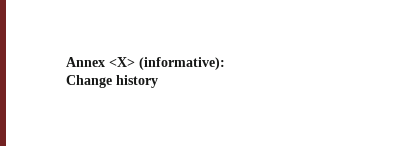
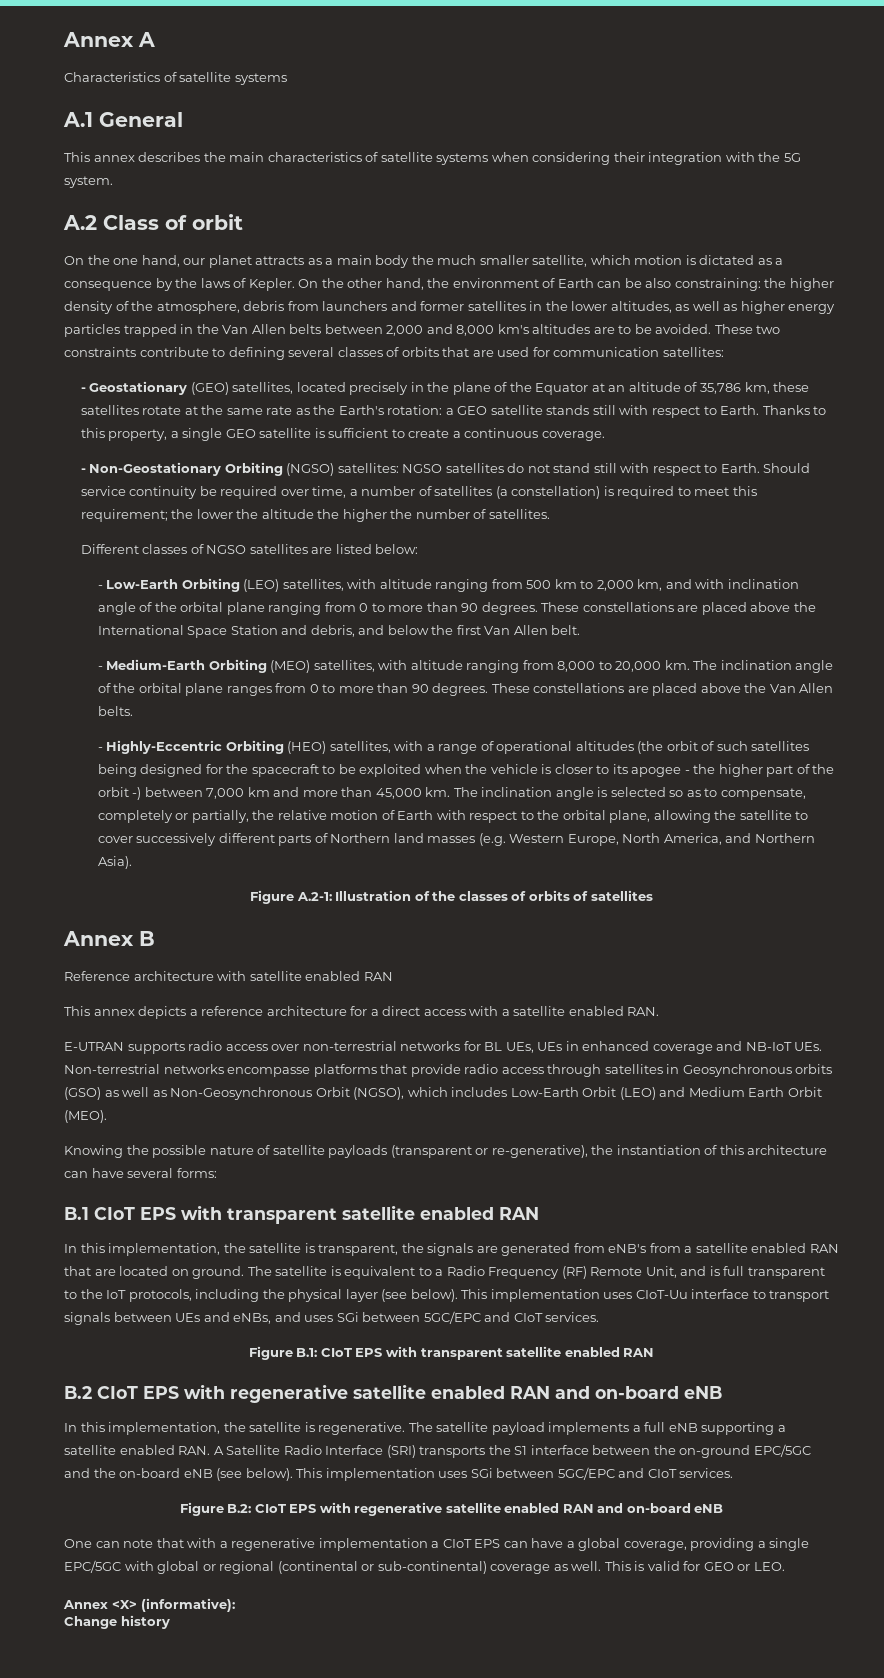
[66,57,105,67] Annex -> [63,32,155,47] [64,72,287,85] [63,112,183,127] [64,152,801,165] [64,176,113,188] [63,214,243,230] [64,255,784,268] [64,278,834,291] [64,301,836,314] [64,324,781,337] [64,347,724,360] [80,381,810,395] [80,405,827,418] [80,428,605,441] [80,462,811,476] [80,486,757,499] [80,509,550,522] [80,544,419,554] [97,578,799,592] [97,602,816,615] [97,625,581,638] [97,659,834,673] [97,683,834,696] [97,706,133,716] [97,740,810,754] [97,764,835,777] [97,787,806,800] [97,810,809,823] [97,833,815,846] [97,856,132,869] [250,890,653,904] [63,931,155,946] [64,971,393,981] [64,1006,660,1019] [64,1041,823,1054] [64,1064,833,1077] [64,1087,822,1100] [64,1110,107,1123] [64,1145,828,1158] [64,1168,217,1178] [64,1205,539,1224] [64,1243,839,1256] [64,1266,825,1279] [64,1289,830,1302] [64,1311,600,1325] [248,1346,655,1360] [64,1384,722,1403] [64,1422,786,1435] [64,1444,811,1458] [64,1467,734,1481] [179,1502,724,1516] [64,1538,810,1551] [64,1560,785,1574] [63,1600,108,1609] Annex A // Characteristics of satellite systems // A.1 General // This annex describes the main characteristics of satellite systems when considering their integration with the 5G system. // A.2 Class of orbit // On the one hand, our planet attracts as a main body the much smaller satellite, which motion is dictated as a consequence by the laws of Kepler. On the other hand, the environment of Earth can be also constraining: the higher density of the atmosphere, debris from launchers and former satellites in the lower altitudes, as well as higher energy particles trapped in the Van Allen belts between 2,000 and 8,000 km's altitudes are to be avoided. These two constraints contribute to defining several classes of orbits that are used for communication satellites: // - Geostationary (GEO) satellites, located precisely in the plane of the Equator at an altitude of 35,786 km, these satellites rotate at the same rate as the Earth's rotation: a GEO satellite stands still with respect to Earth. Thanks to this property, a single GEO satellite is sufficient to create a continuous coverage. // - Non-Geostationary Orbiting (NGSO) satellites: NGSO satellites do not stand still with respect to Earth. Should service continuity be required over time, a number of satellites (a constellation) is required to meet this requirement; the lower the altitude the higher the number of satellites. // Different classes of NGSO satellites are listed below: // - Low-Earth Orbiting (LEO) satellites, with altitude ranging from 500 km to 2,000 km, and with inclination angle of the orbital plane ranging from 0 to more than 90 degrees. These constellations are placed above the International Space Station and debris, and below the first Van Allen belt. // - Medium-Earth Orbiting (MEO) satellites, with altitude ranging from 8,000 to 20,000 km. The inclination angle of the orbital plane ranges from 0 to more than 90 degrees. These constellations are placed above the Van Allen belts. // - Highly-Eccentric Orbiting (HEO) satellites, with a range of operational altitudes (the orbit of such satellites being designed for the spacecraft to be exploited when the vehicle is closer to its apogee - the higher part of the orbit -) between 7,000 km and more than 45,000 km. The inclination angle is selected so as to compensate, completely or partially, the relative motion of Earth with respect to the orbital plane, allowing the satellite to cover successively different parts of Northern land masses (e.g. Western Europe, North America, and Northern Asia). // Figure A.2-1: Illustration of the classes of orbits of satellites // Annex B // Reference architecture with satellite enabled RAN // This annex depicts a reference architecture for a direct access with a satellite enabled RAN. // E-UTRAN supports radio access over non-terrestrial networks for BL UEs, UEs in enhanced coverage and NB-IoT UEs. Non-terrestrial networks encompasse platforms that provide radio access through satellites in Geosynchronous orbits (GSO) as well as Non-Geosynchronous Orbit (NGSO), which includes Low-Earth Orbit (LEO) and Medium Earth Orbit (MEO). // Knowing the possible nature of satellite payloads (transparent or re-generative), the instantiation of this architecture can have several forms: // B.1 CIoT EPS with transparent satellite enabled RAN // In this implementation, the satellite is transparent, the signals are generated from eNB's from a satellite enabled RAN that are located on ground. The satellite is equivalent to a Radio Frequency (RF) Remote Unit, and is full transparent to the IoT protocols, including the physical layer (see below). This implementation uses CIoT-Uu interface to transport signals between UEs and eNBs, and uses SGi between 5GC/EPC and CIoT services. // Figure B.1: CIoT EPS with transparent satellite enabled RAN // B.2 CIoT EPS with regenerative satellite enabled RAN and on-board eNB // In this implementation, the satellite is regenerative. The satellite payload implements a full eNB supporting a satellite enabled RAN. A Satellite Radio Interface (SRI) transports the S1 interface between the on-ground EPC/5GC and the on-board eNB (see below). This implementation uses SGi between 5GC/EPC and CIoT services. // Figure B.2: CIoT EPS with regenerative satellite enabled RAN and on-board eNB // One can note that with a regenerative implementation a CIoT EPS can have a global coverage, providing a single EPC/5GC with global or regional (continental or sub-continental) coverage as well. This is valid for GEO or LEO. // Annex

